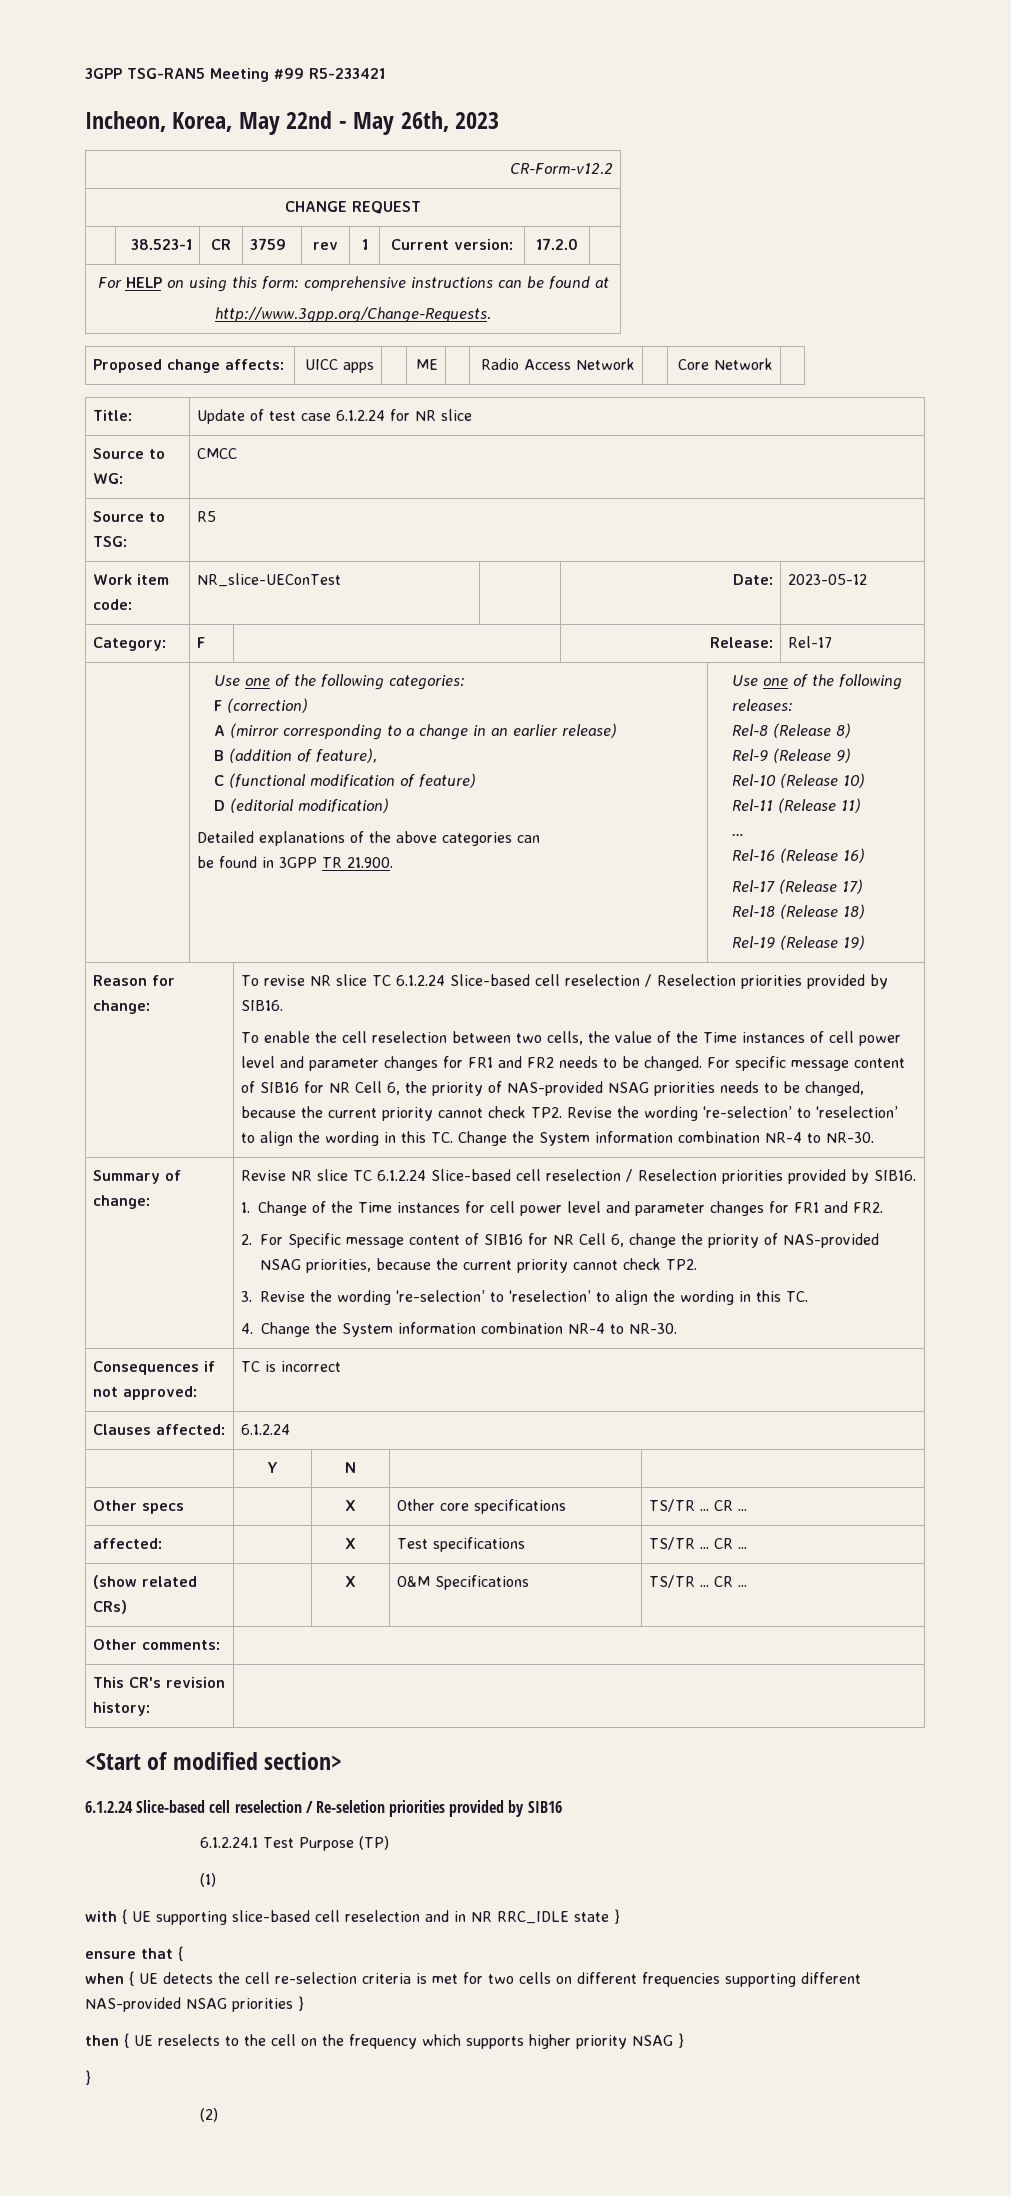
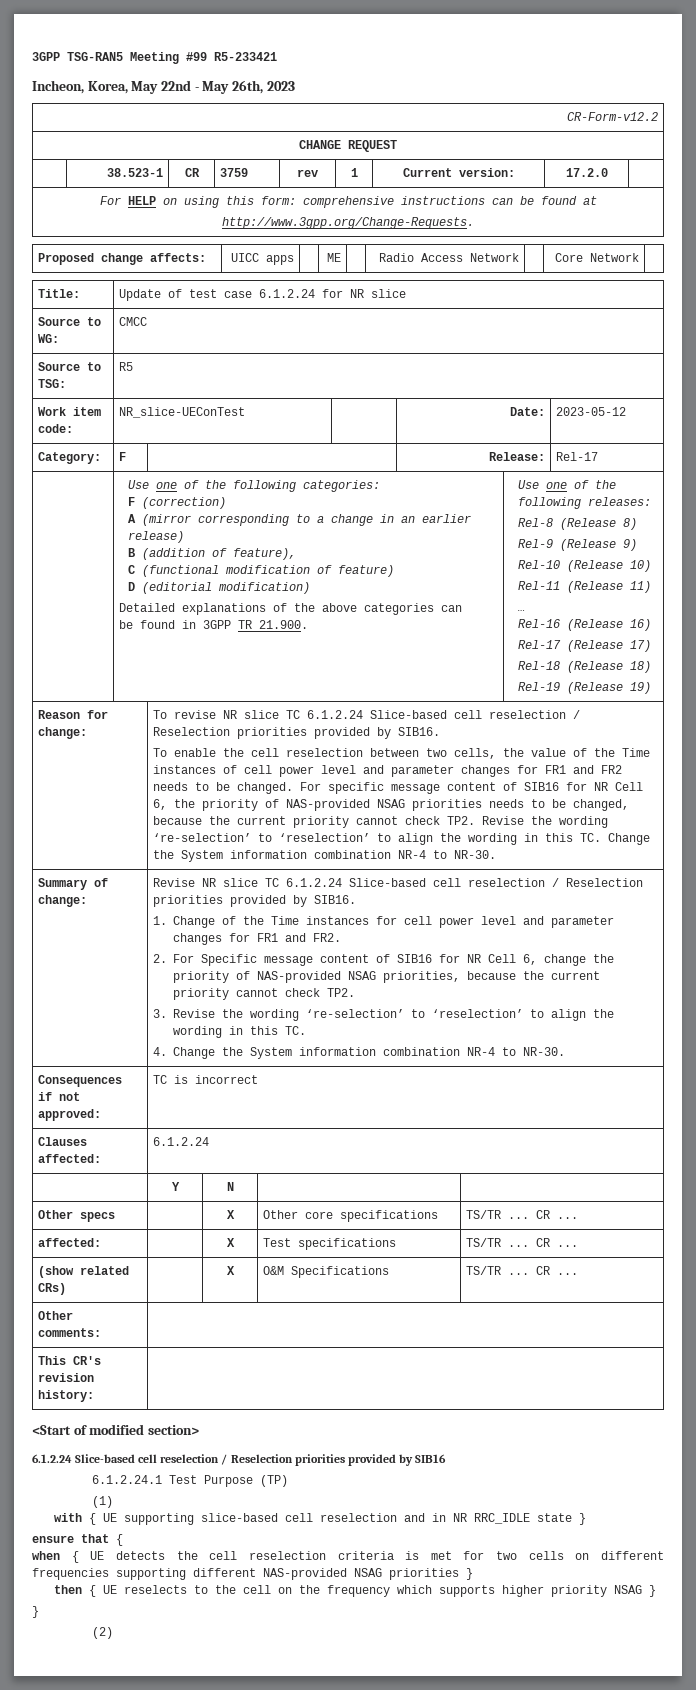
[315,1800,385,1813] Re-seletion -> [230,1454,293,1463] Reselection
[275,1972,357,1984] re-selection -> [248,1551,326,1560] reselection

